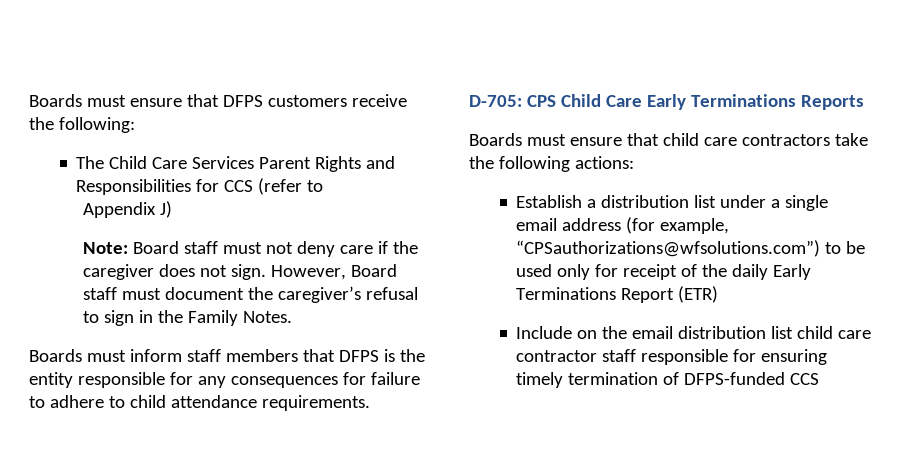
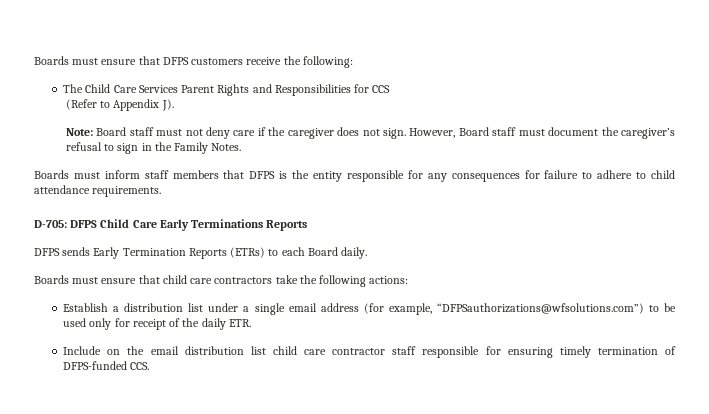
[258,178,324,195] [82,201,172,218] (refer to // Appendix J) -> [65,99,174,111] // (Refer to Appendix J).
[526,95,556,107] CPS -> [70,220,98,228] DFPS
(864, 102) none -> [34,247,368,259] // DFPS sends Early Termination Reports (ETRs) to each Board daily.
[516,240,821,257] “CPSauthorizations@wfsolutions.com”) -> [436,303,644,314] “DFPSauthorizations@wfsolutions.com”)
[773,264,812,280] [516,286,719,303] Early Terminations Report (ETR) -> [228,319,251,327] ETR.
[790,373,820,385] CCS -> [130,362,150,370] CCS.

